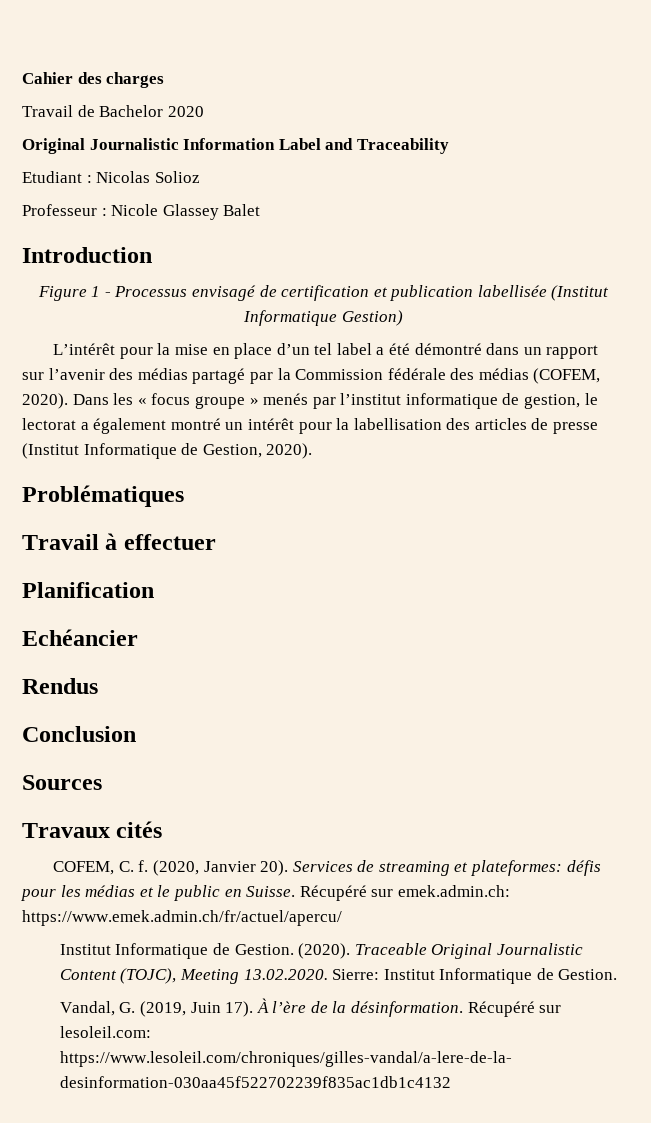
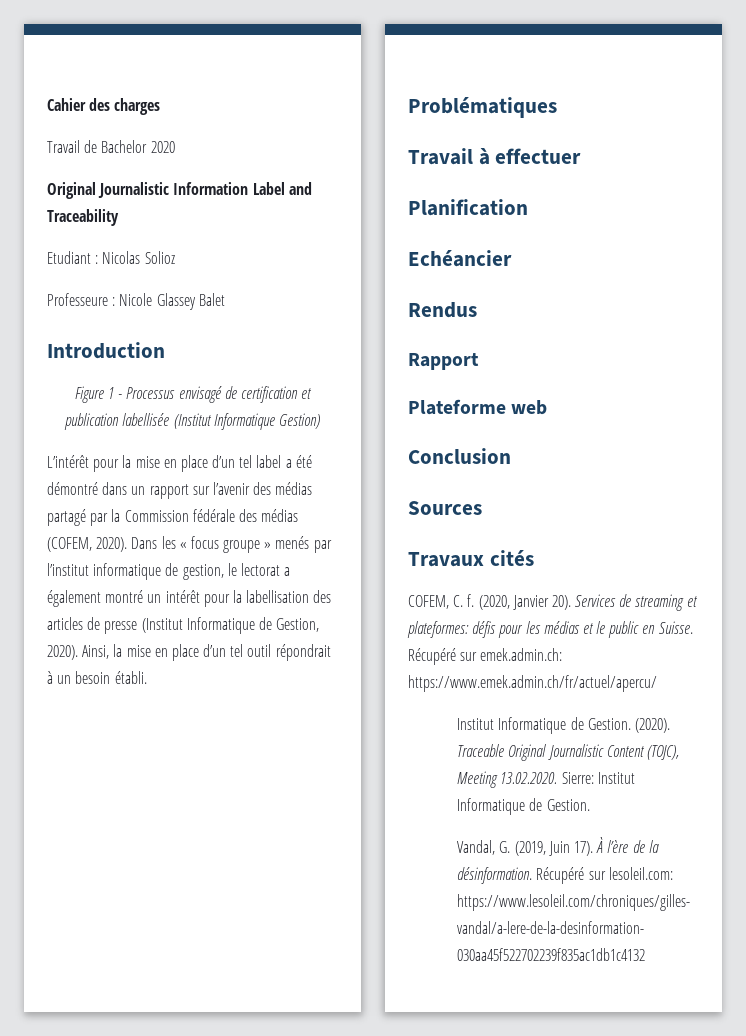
[22,204,97,216] Professeur -> [47,293,108,306] Professeure
(313, 451) none -> [82,644,331,661] [47,671,147,684] Ainsi, la mise en place d’un tel outil répondrait à un besoin établi.
(98, 686) none -> [408,353,479,370] [408,399,548,415] // Rapport // Plateforme web

